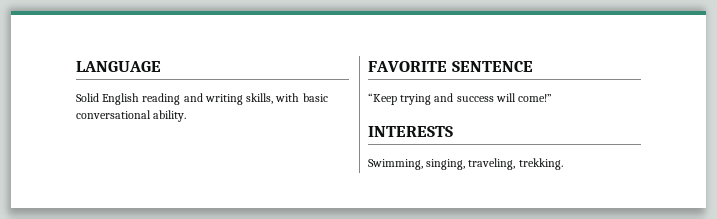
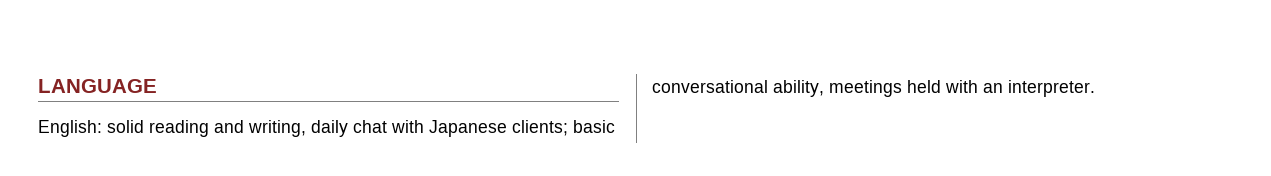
[76,93,328,105] [76,110,187,122] [368,61,533,72] [368,93,553,105] [368,126,453,137] [368,158,563,170] Solid English reading and writing skills, with basic conversational ability. // FAVORITE SENTENCE // “Keep trying and success will come!” // INTERESTS // Swimming, singing, traveling, trekking. -> [38,120,615,137] [652,80,1095,97] English: solid reading and writing, daily chat with Japanese clients; basic conversational ability, meetings held with an interpreter.

